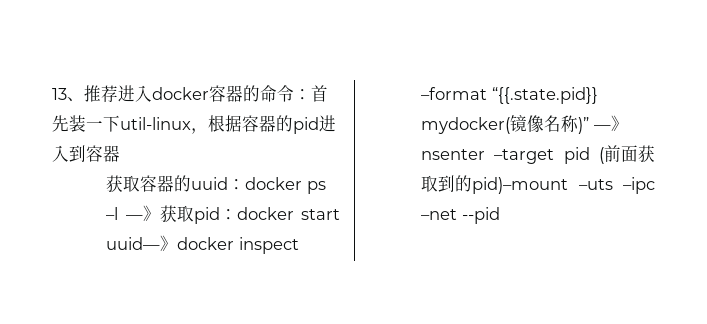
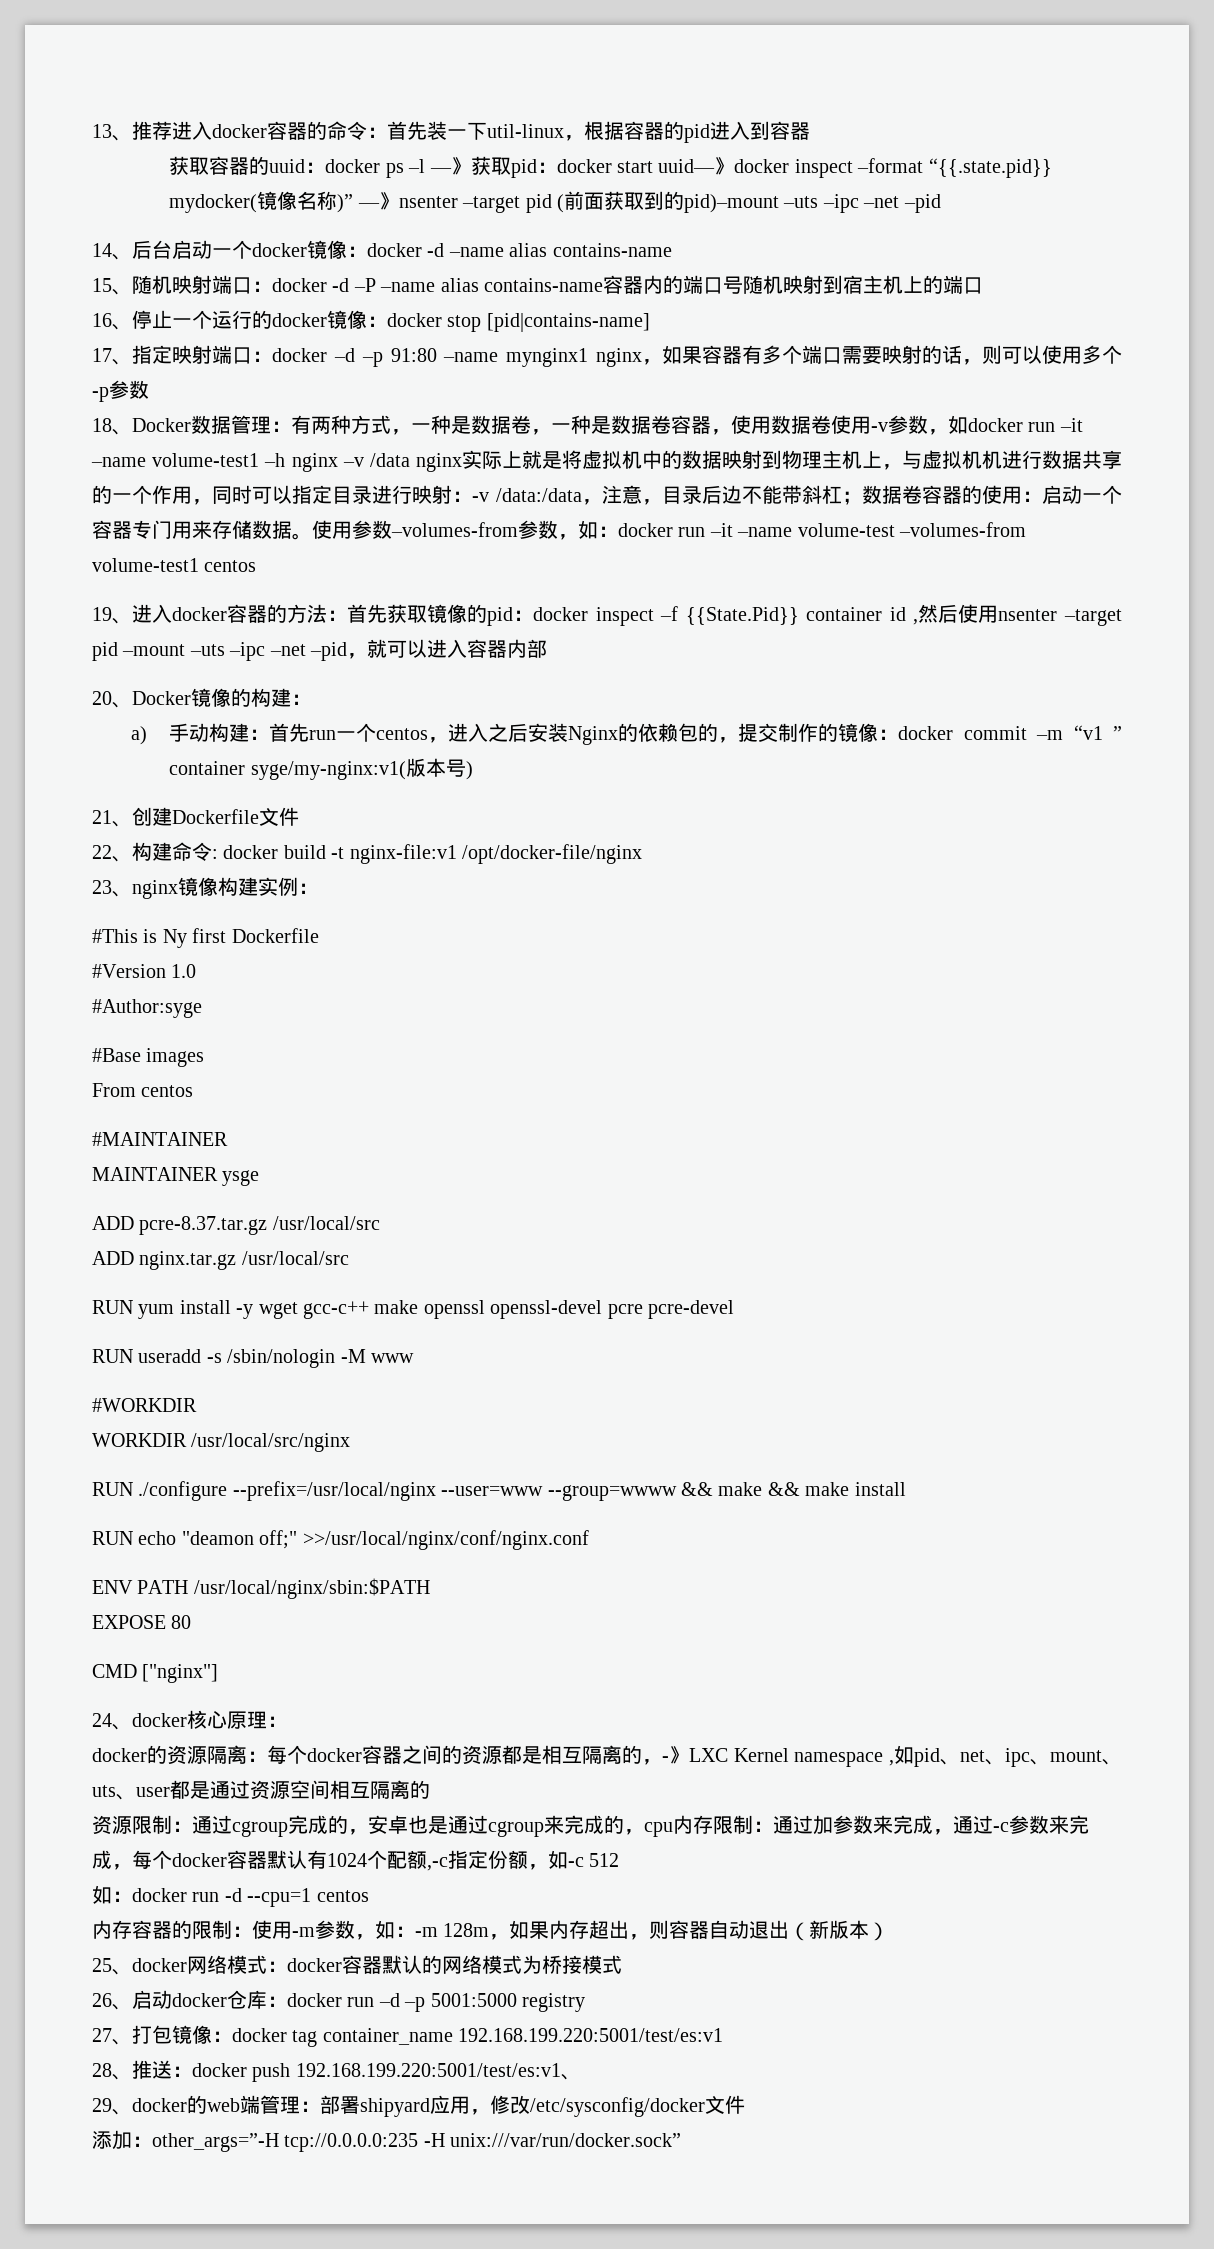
[461,207,500,224] --pid -> [903,194,941,213] [92,240,672,260] [92,275,983,295] [92,310,650,332] [92,345,1122,367] [92,380,149,402] [92,415,1083,435] [91,450,1122,472] [92,485,1122,505] [92,520,1026,540] [92,558,257,572] [92,604,1122,626] [92,639,547,661] [92,688,311,708] [130,723,1122,745] [169,758,473,780] [92,807,299,827] [92,842,642,864] [92,877,318,899] [92,928,319,948] [92,964,197,978] [92,999,202,1018] [92,1048,205,1067] [92,1083,194,1097] [92,1132,228,1146] [92,1167,260,1186] [92,1216,380,1235] [92,1251,349,1270] [92,1300,734,1319] [92,1349,414,1368] [92,1398,197,1412] [92,1433,351,1452] [92,1481,906,1501] [92,1530,589,1550] [92,1578,430,1599] [92,1615,192,1629] [92,1664,219,1683] [92,1710,287,1730] [92,1745,1122,1767] [92,1780,430,1800] [92,1815,1089,1837] [92,1850,620,1871] [92,1885,369,1907] [92,1920,890,1941] [92,1955,622,1975] [92,1990,585,2012] [92,2025,724,2047] [92,2060,581,2082] [92,2095,745,2117] [92,2130,682,2152] –pid // 14、后台启动一个docker镜像：docker -d –name alias contains-name // 15、随机映射端口：docker -d –P –name alias contains-name容器内的端口号随机映射到宿主机上的端口 // 16、停止一个运行的docker镜像：docker stop [pid|contains-name] // 17、指定映射端口：docker –d –p 91:80 –name mynginx1 nginx，如果容器有多个端口需要映射的话，则可以使用多个-p参数 // 18、Docker数据管理：有两种方式，一种是数据卷，一种是数据卷容器，使用数据卷使用-v参数，如docker run –it –name volume-test1 –h nginx –v /data nginx实际上就是将虚拟机中的数据映射到物理主机上，与虚拟机机进行数据共享的一个作用，同时可以指定目录进行映射：-v /data:/data，注意，目录后边不能带斜杠；数据卷容器的使用：启动一个容器专门用来存储数据。使用参数–volumes-from参数，如：docker run –it –name volume-test –volumes-from volume-test1 centos // 19、进入docker容器的方法：首先获取镜像的pid：docker inspect –f {{State.Pid}} container id ,然后使用nsenter –target pid –mount –uts –ipc –net –pid，就可以进入容器内部 // 20、Docker镜像的构建： // a)手动构建：首先run一个centos，进入之后安装Nginx的依赖包的，提交制作的镜像：docker commit –m “v1 ” container syge/my-nginx:v1(版本号) // 21、创建Dockerfile文件 // 22、构建命令: docker build -t nginx-file:v1 /opt/docker-file/nginx // 23、nginx镜像构建实例： // #This is Ny first Dockerfile // #Version 1.0 // #Author:syge // #Base images // From centos // #MAINTAINER // MAINTAINER ysge // ADD pcre-8.37.tar.gz /usr/local/src // ADD nginx.tar.gz /usr/local/src // RUN yum install -y wget gcc-c++ make openssl openssl-devel pcre pcre-devel // RUN useradd -s /sbin/nologin -M www // #WORKDIR // WORKDIR /usr/local/src/nginx // RUN ./configure --prefix=/usr/local/nginx --user=www --group=wwww && make && make install // RUN echo "deamon off;" >>/usr/local/nginx/conf/nginx.conf // ENV PATH /usr/local/nginx/sbin:$PATH // EXPOSE 80 // CMD ["nginx"] // 24、docker核心原理： // docker的资源隔离：每个docker容器之间的资源都是相互隔离的，-》LXC Kernel namespace ,如pid、net、ipc、mount、uts、user都是通过资源空间相互隔离的 // 资源限制：通过cgroup完成的，安卓也是通过cgroup来完成的，cpu内存限制：通过加参数来完成，通过-c参数来完成，每个docker容器默认有1024个配额,-c指定份额，如-c 512 // 如：docker run -d --cpu=1 centos // 内存容器的限制：使用-m参数，如：-m 128m，如果内存超出，则容器自动退出（新版本） // 25、docker网络模式：docker容器默认的网络模式为桥接模式 // 26、启动docker仓库：docker run –d –p 5001:5000 registry // 27、打包镜像：docker tag container_name 192.168.199.220:5001/test/es:v1 // 28、推送：docker push 192.168.199.220:5001/test/es:v1、 // 29、docker的web端管理：部署shipyard应用，修改/etc/sysconfig/docker文件 // 添加：other_args=”-H tcp://0.0.0.0:235 -H unix:///var/run/docker.sock”

